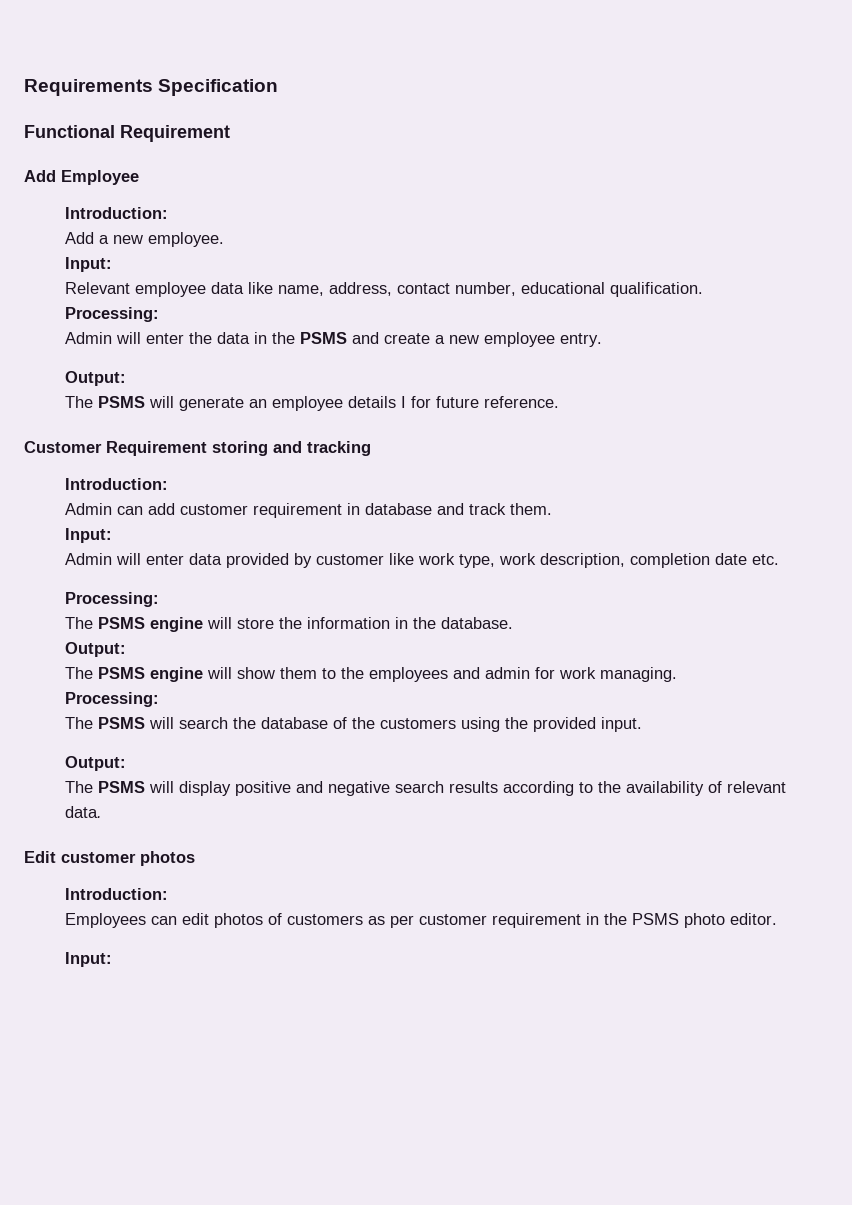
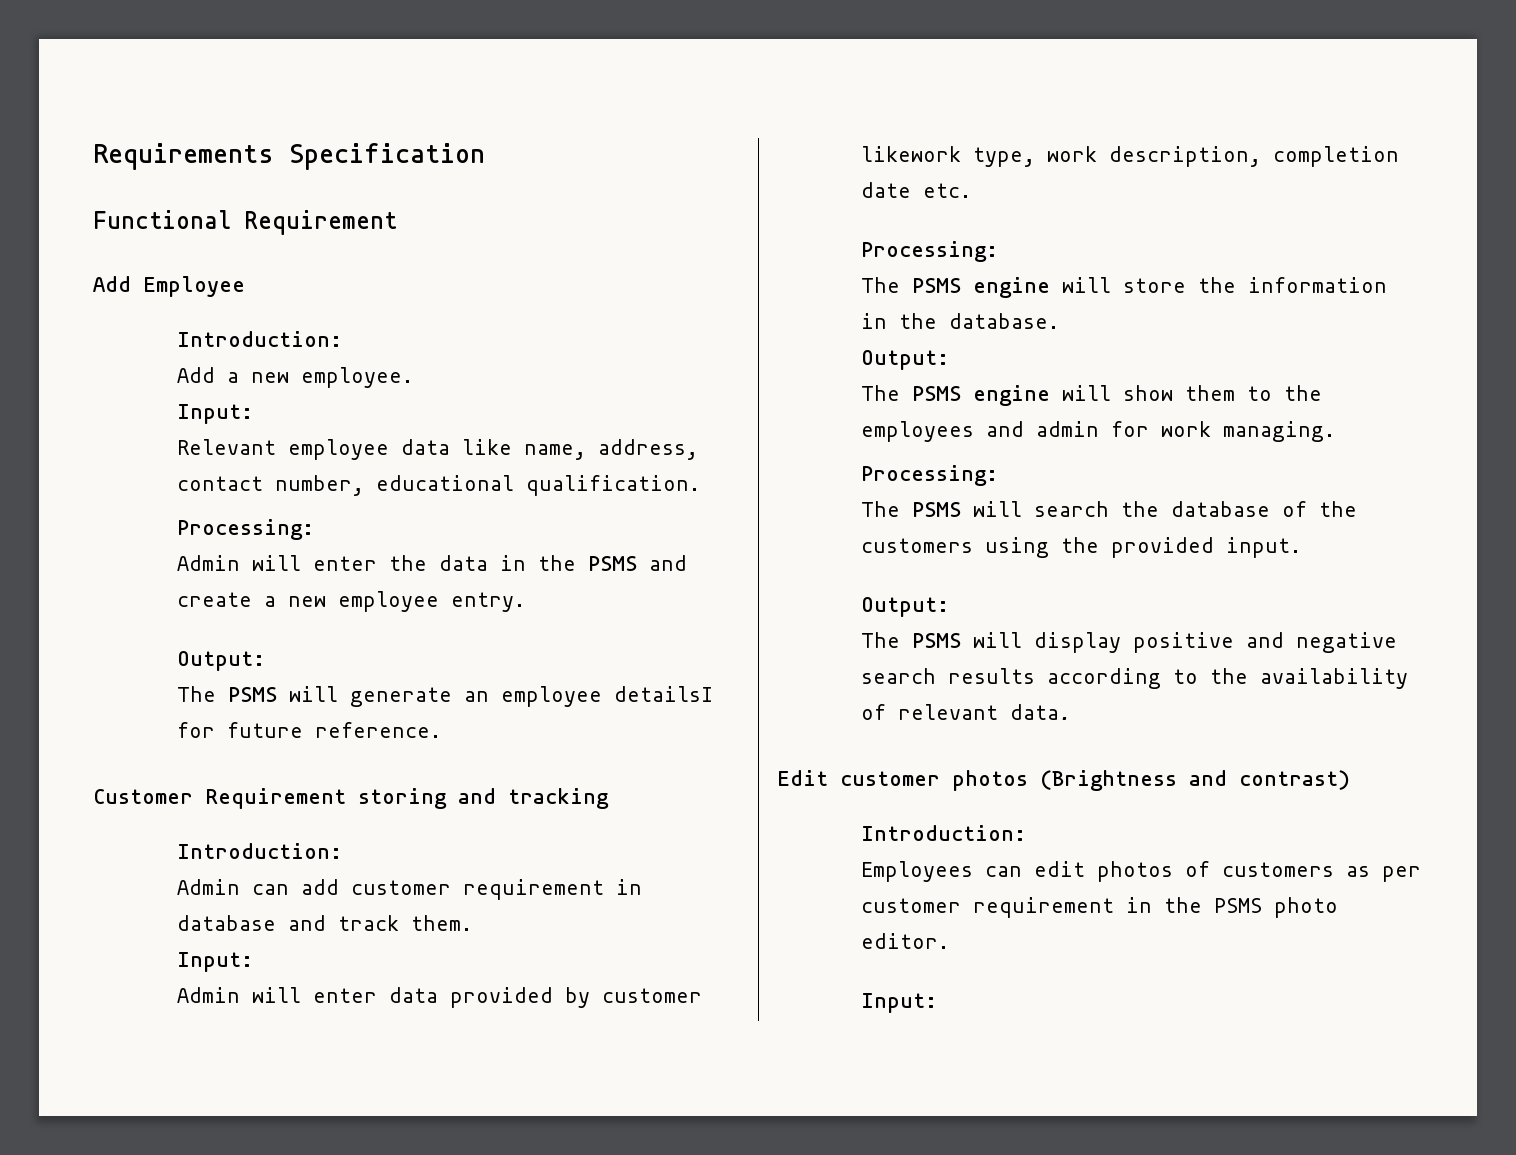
[348,396,407,408] details I -> [613,686,713,702] detailsI
[389,553,456,565] like work -> [860,146,961,162] likework
(195, 858) none -> [1040,770,1350,791] (Brightness and contrast)

